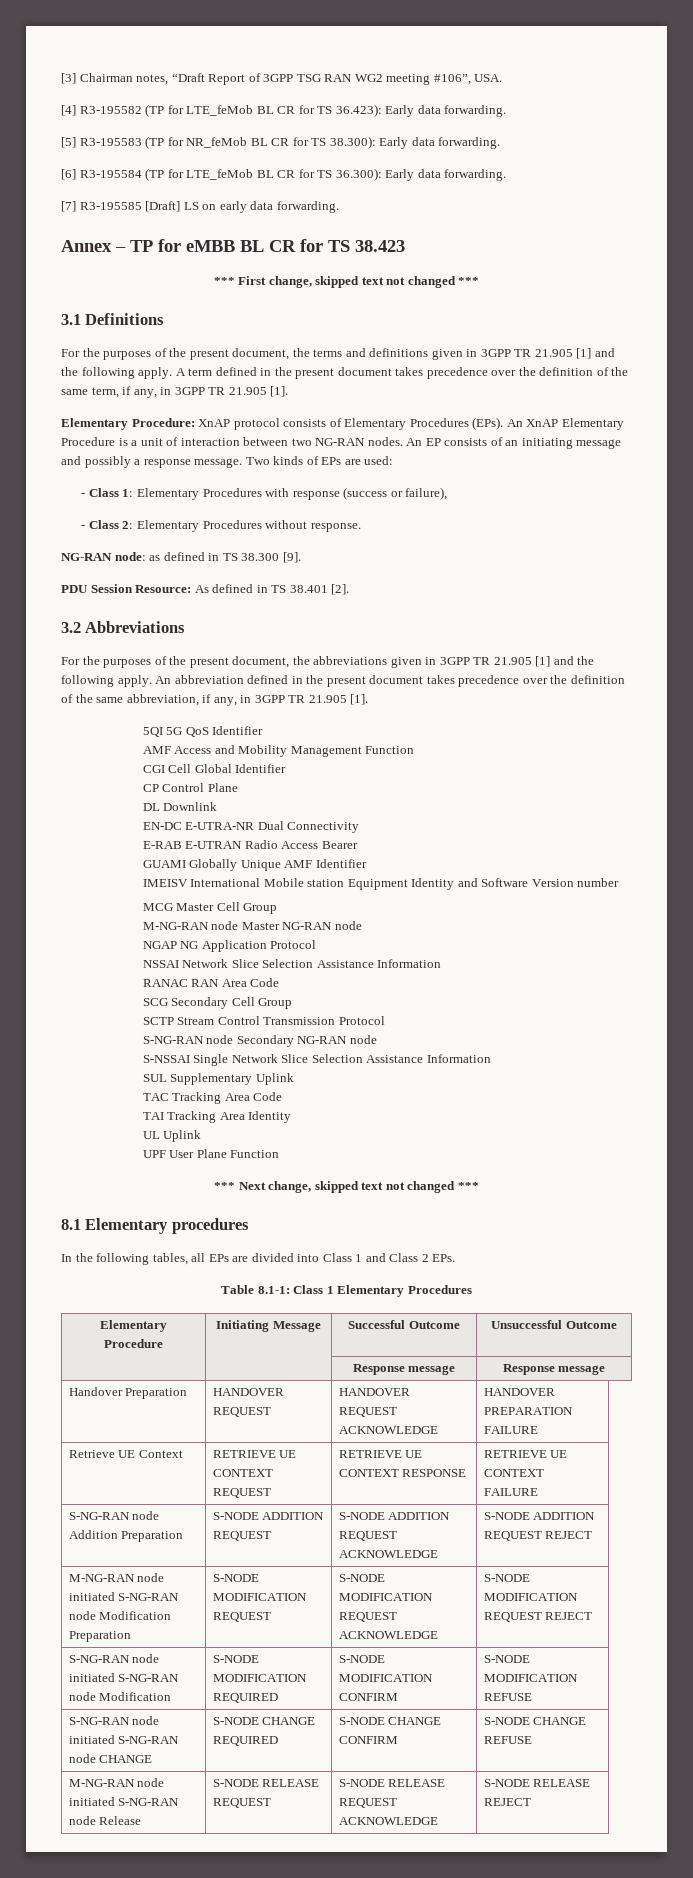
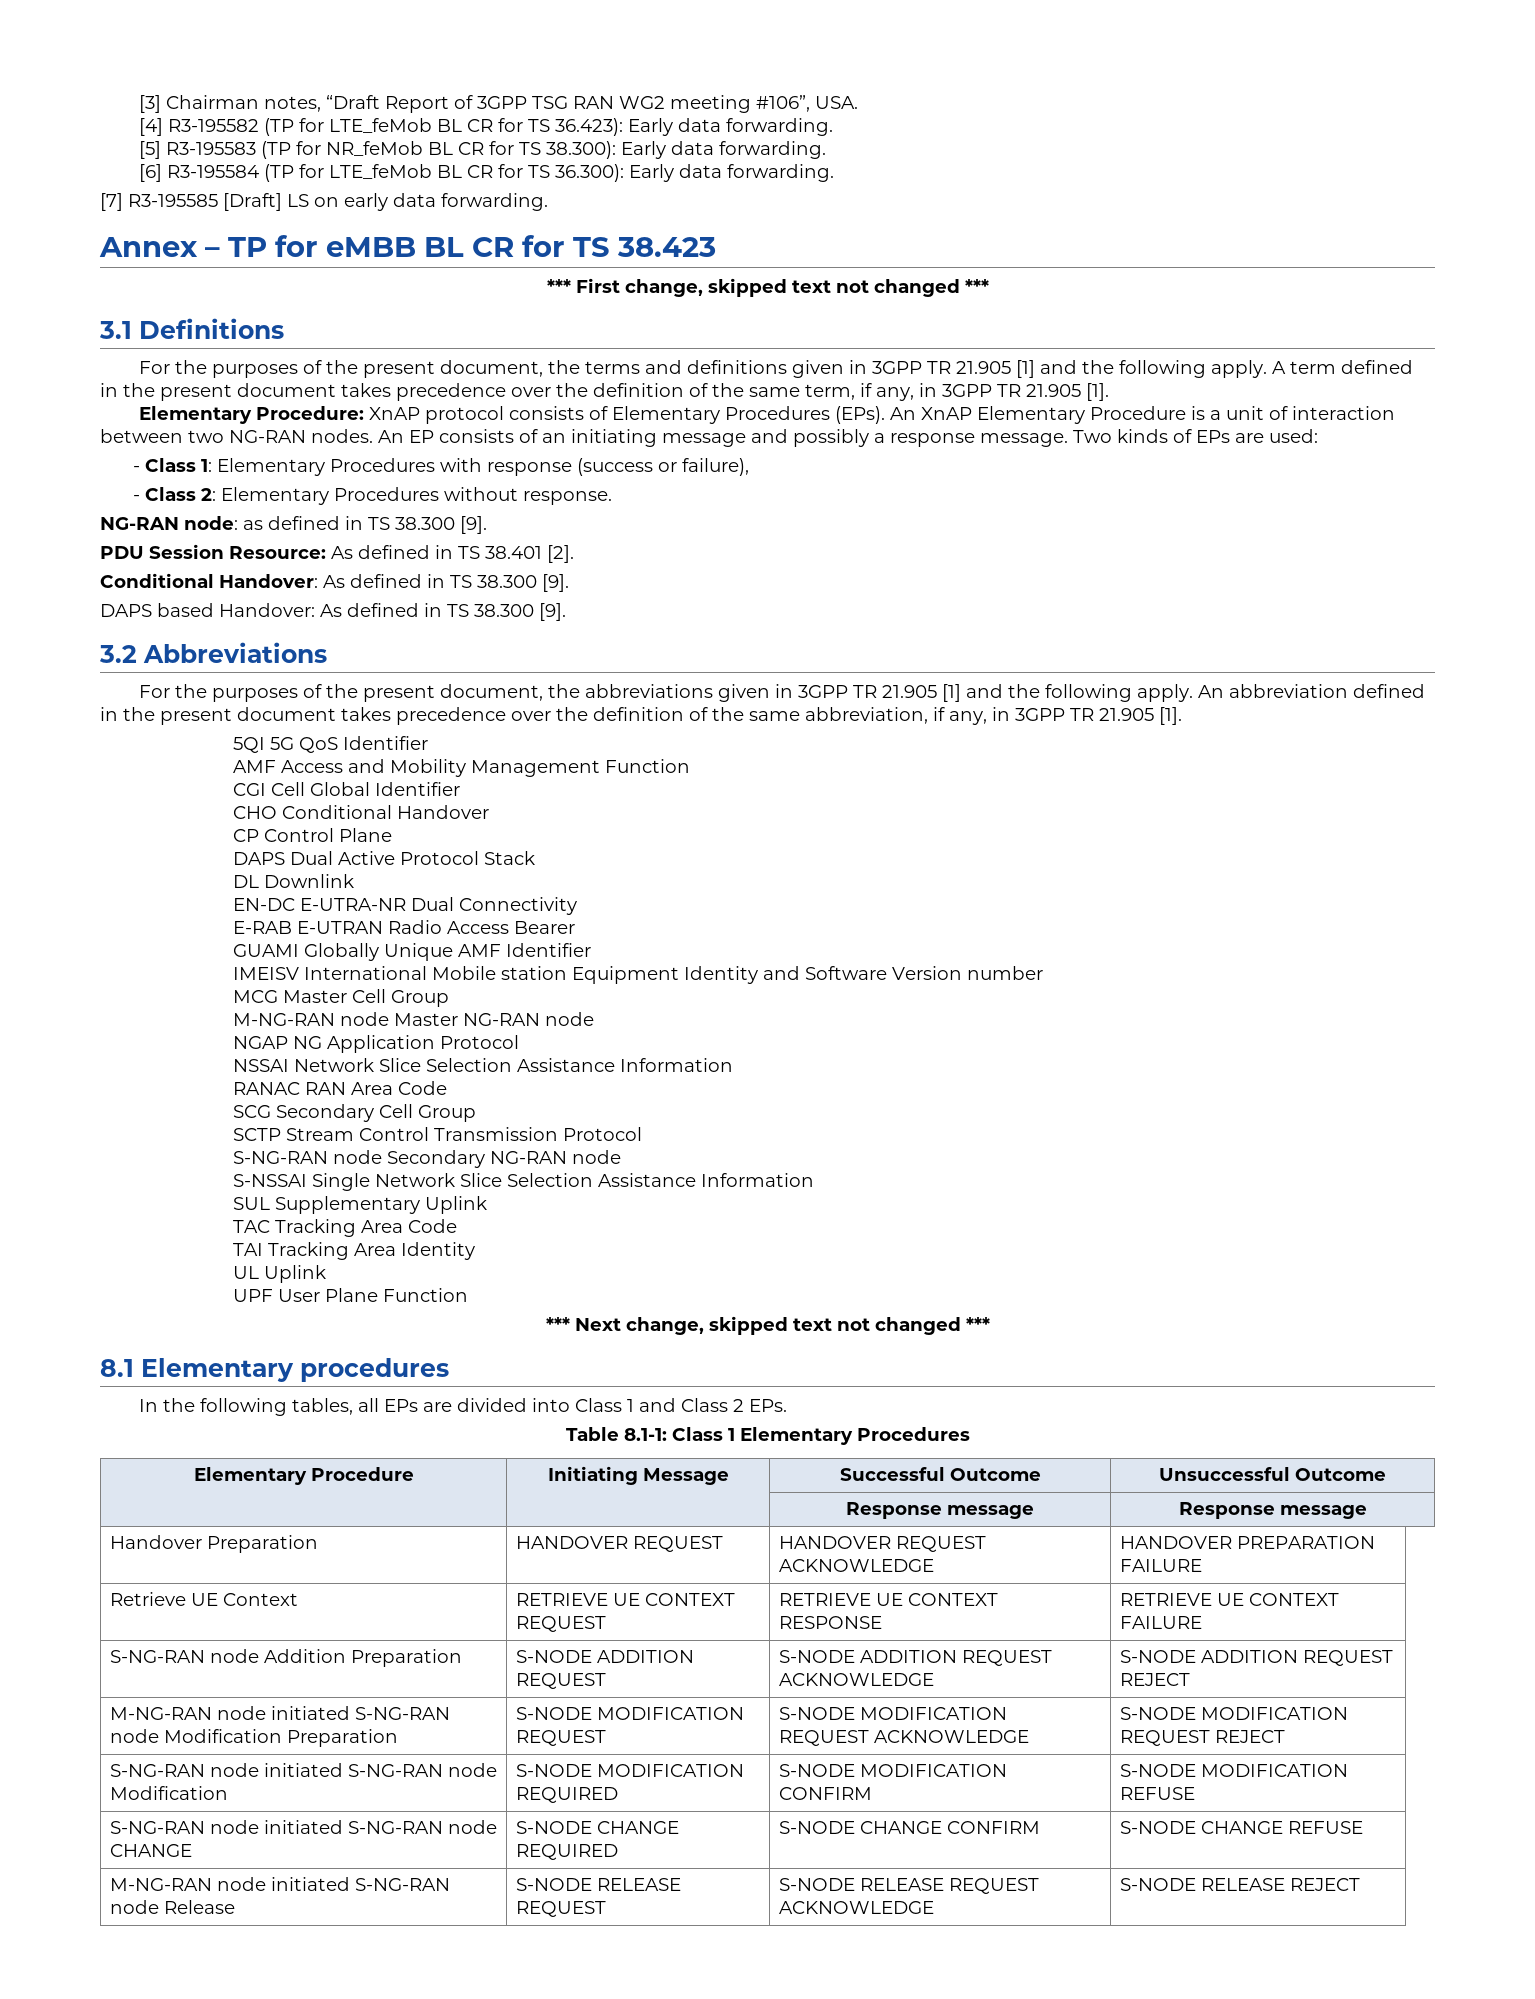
(350, 589) none -> [100,573,569,592] [100,603,566,621] // Conditional Handover: As defined in TS 38.300 [9]. // DAPS based Handover: As defined in TS 38.300 [9].
(287, 768) none -> [233,805,490,819] // CHO Conditional Handover
(238, 787) none -> [233,851,536,865] // DAPS Dual Active Protocol Stack

